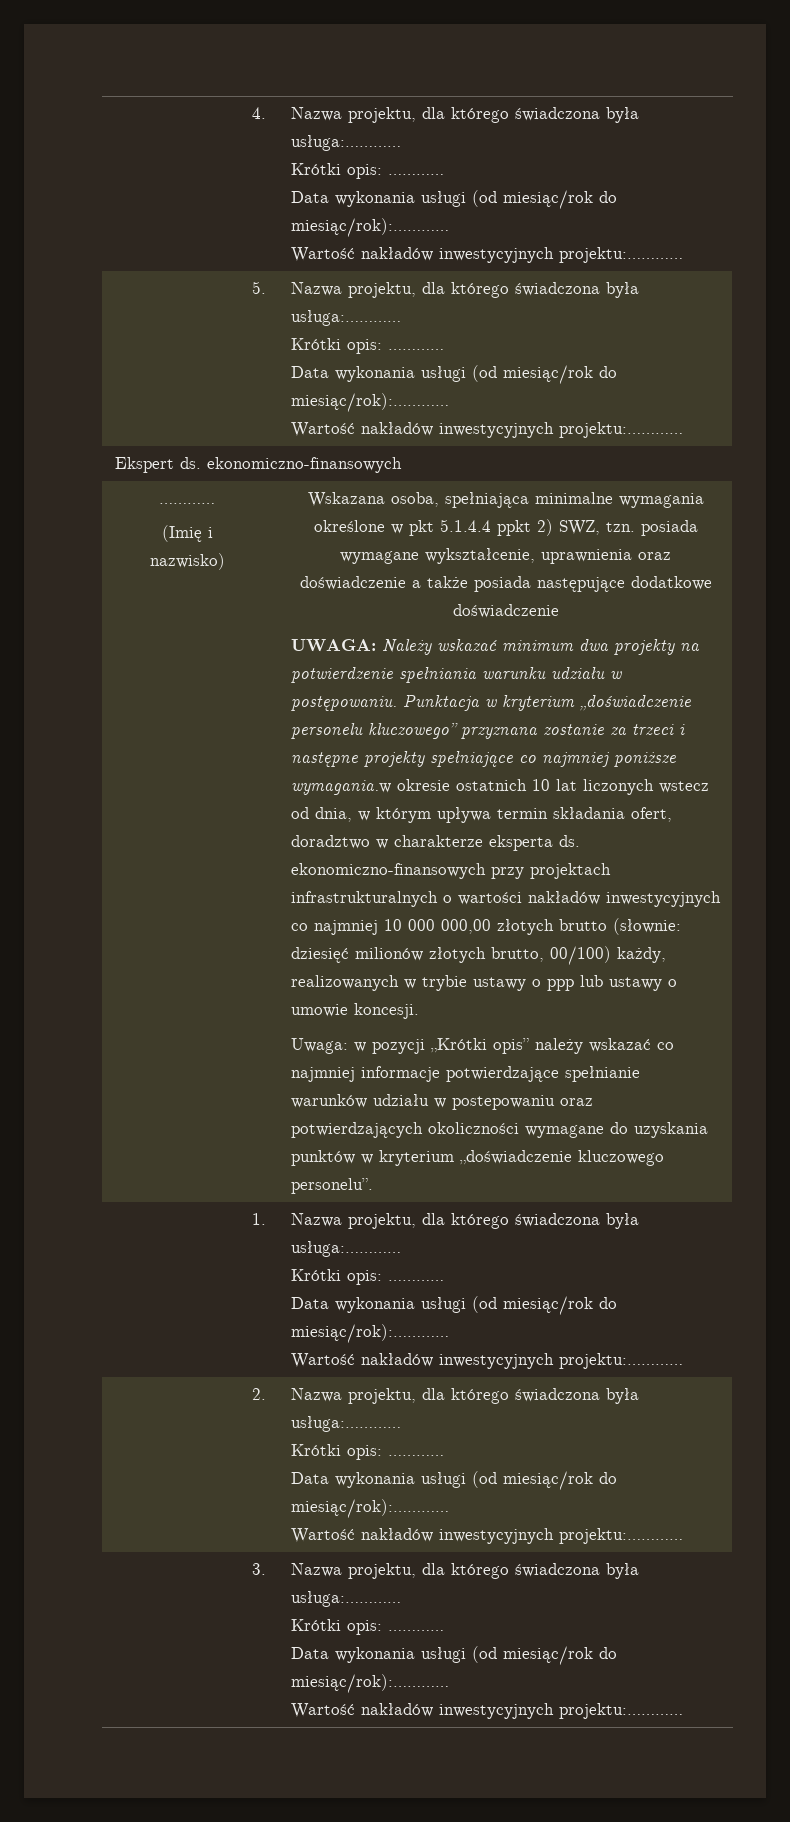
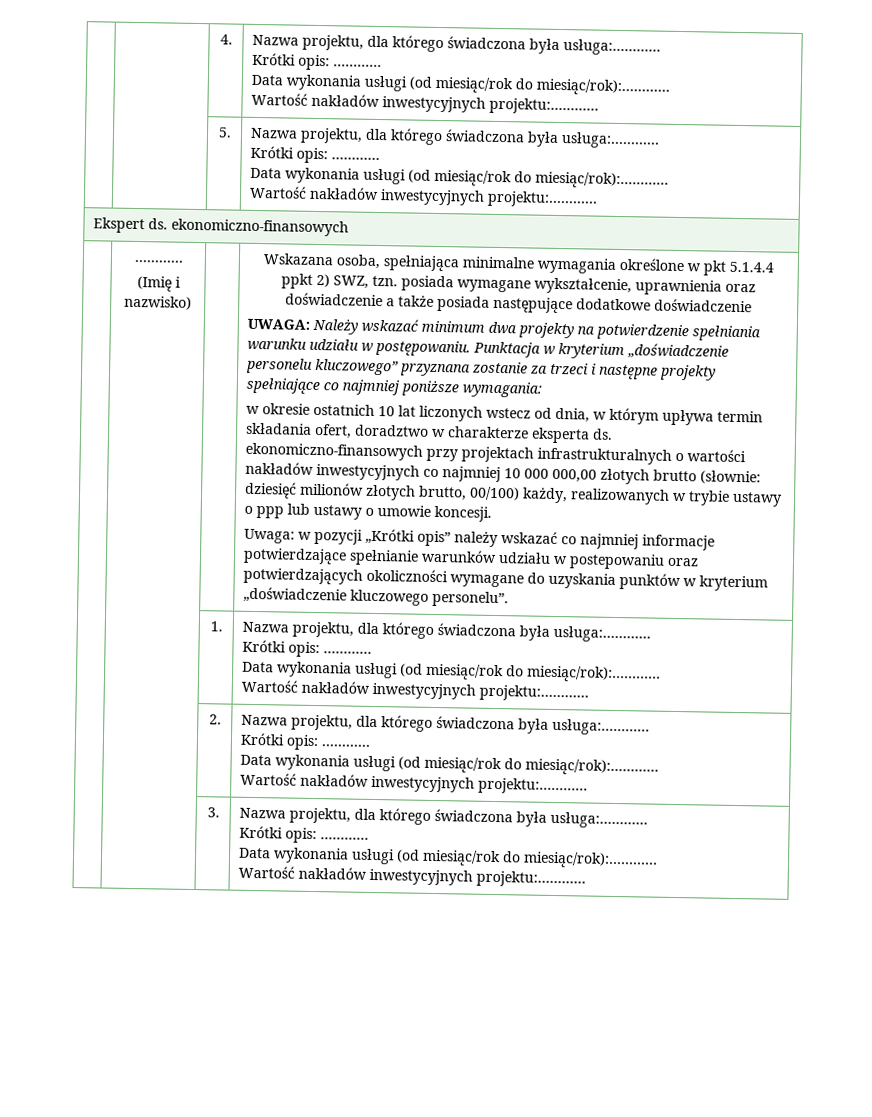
[290,780,391,795] wymagania.w -> [462,381,543,398] [246,405,261,415] wymagania: // w

